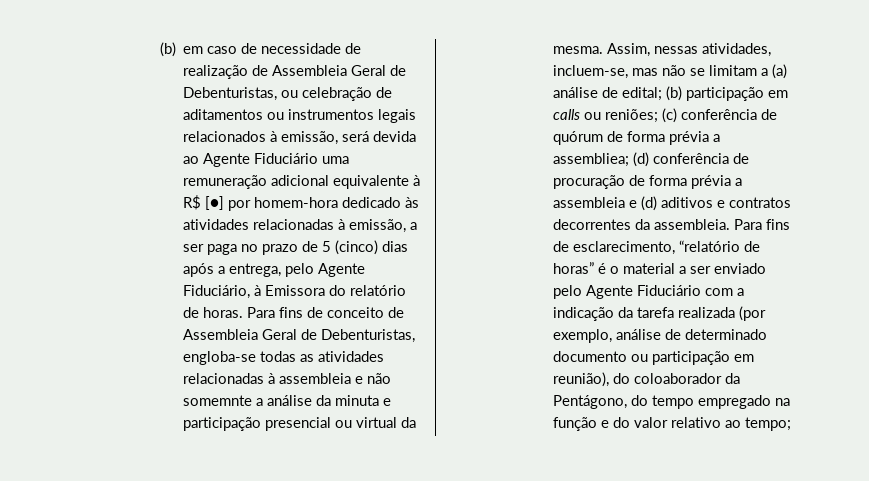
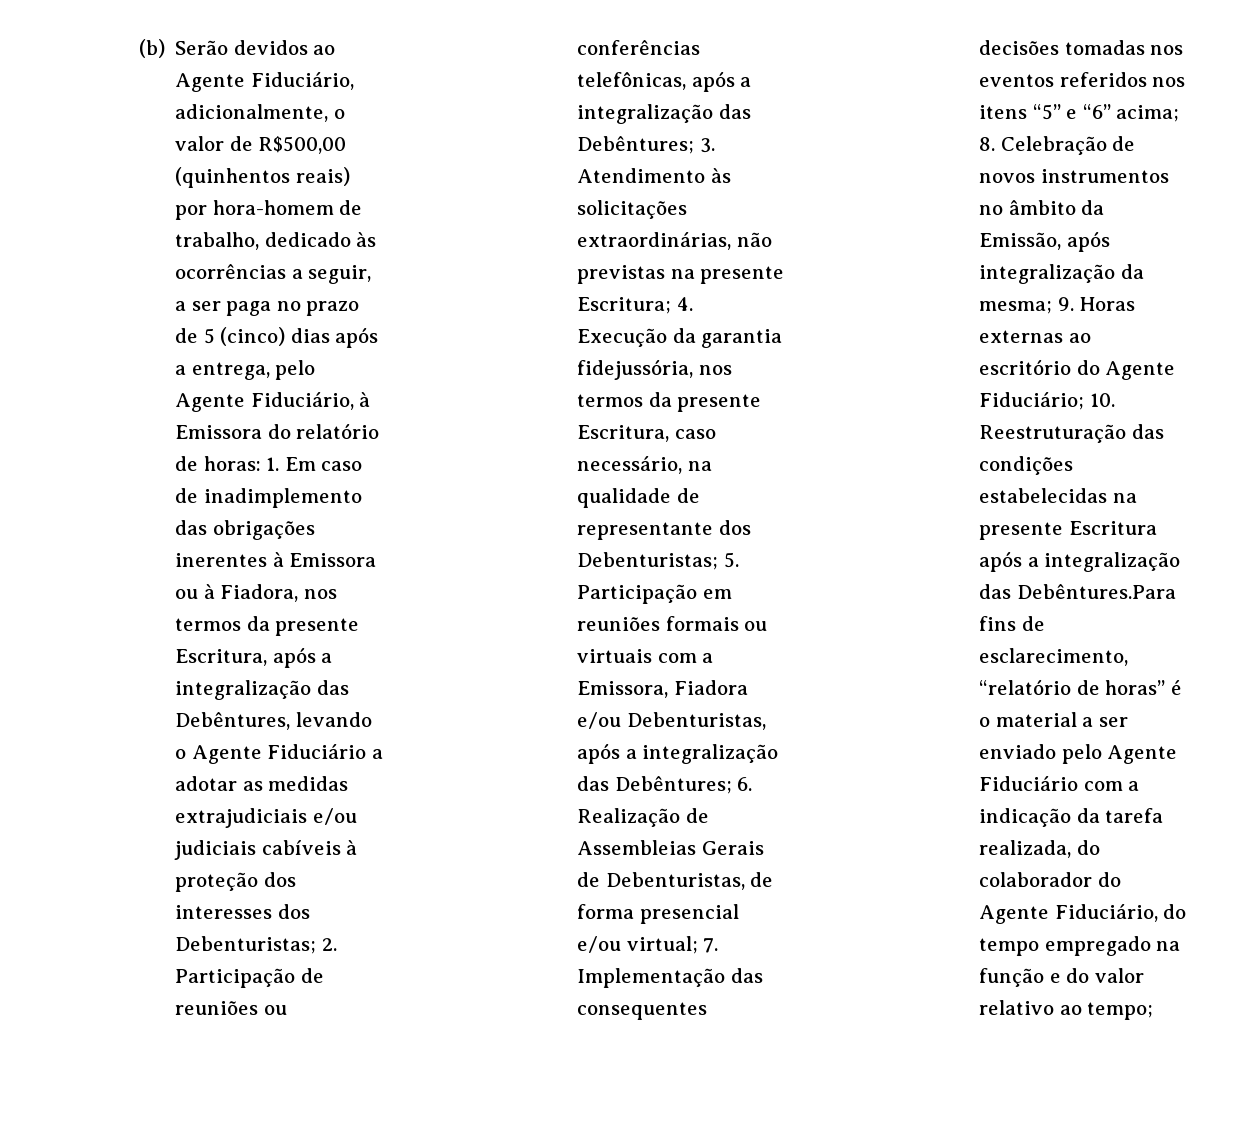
[159,42,362,57] [183,65,407,79] [183,87,393,101] [183,109,417,123] [183,131,417,145] [183,153,350,167] [183,175,421,189] [183,195,420,211] [183,219,407,233] (b) em caso de necessidade de realização de Assembleia Geral de Debenturistas, ou celebração de aditamentos ou instrumentos legais relacionados à emissão, será devida ao Agente Fiduciário uma remuneração adicional equivalente à R$ [●] por homem-hora dedicado às atividades relacionadas à emissão, -> [139,39,336,58] [175,72,354,92] [175,104,345,122] [175,136,347,154] [175,167,350,188] [175,200,363,220] [175,232,377,250] [175,264,372,284] (b) Serão devidos ao Agente Fiduciário, adicionalmente, o valor de R$500,00 (quinhentos reais) por hora-homem de trabalho, dedicado às ocorrências a seguir,
[203,307,405,318] [183,329,416,343] [183,351,385,365] [183,373,392,384] [183,395,392,406] [183,417,417,431] [553,43,772,57] [553,64,788,79] [553,86,789,101] [553,108,778,123] [553,131,721,145] [553,152,750,167] [553,175,743,189] [553,196,792,211] [553,219,763,230] horas. Para fins de conceito de Assembleia Geral de Debenturistas, engloba-se todas as atividades relacionadas à assembleia e não somemnte a análise da minuta e participação presencial ou virtual da mesma. Assim, nessas atividades, incluem-se, mas não se limitam a (a) análise de edital; (b) participação em calls ou reniões; (c) conferência de quórum de forma prévia a assembliea; (d) conferência de procuração de forma prévia a assembleia e (d) aditivos e contratos decorrentes da assembleia. Para -> [203,456,363,471] [175,488,362,508] [175,520,315,540] [175,552,377,567] [175,584,337,602] [175,616,360,636] [175,647,333,668] [175,680,349,700] [175,712,372,730] [175,744,383,764] [175,776,349,791] [175,808,357,828] [174,840,358,860] [175,872,296,892] [175,904,310,919] [175,936,337,954] [175,968,324,988] [175,1001,287,1015] [577,40,701,55] [577,71,752,92] [577,104,751,124] [577,136,715,154] [577,168,731,183] [577,200,688,219] [577,232,772,250] [577,265,785,284] [577,297,693,314] [577,328,783,348] [577,359,732,380] [577,392,762,412] [577,425,716,442] [577,456,712,474] [577,488,700,508] [577,520,751,540] [577,552,739,570] [577,584,732,604] [577,616,768,631] [577,649,714,663] [577,680,748,698] [577,712,766,730] [577,743,779,764] [577,776,753,794] [577,808,709,827] [577,840,764,855] [577,872,774,890] [577,904,739,924] [577,936,719,954] [577,968,763,988] [577,1002,708,1020] [979,40,1184,55] [979,72,1186,87] [979,104,1180,122] [979,136,1136,155] [979,169,1169,183] [979,200,1105,215] [979,231,1110,252] [979,264,1144,284] [979,297,1136,314] [979,330,1091,343] [979,359,1176,380] [979,392,1115,410] [979,424,1164,443] [979,456,1074,475] [979,488,1137,503] [979,521,1157,540] [979,551,1181,572] [979,584,1176,599] horas: 1. Em caso de inadimplemento das obrigações inerentes à Emissora ou à Fiadora, nos termos da presente Escritura, após a integralização das Debêntures, levando o Agente Fiduciário a adotar as medidas extrajudiciais e/ou judiciais cabíveis à proteção dos interesses dos Debenturistas; 2. Participação de reuniões ou conferências telefônicas, após a integralização das Debêntures; 3. Atendimento às solicitações extraordinárias, não previstas na presente Escritura; 4. Execução da garantia fidejussória, nos termos da presente Escritura, caso necessário, na qualidade de representante dos Debenturistas; 5. Participação em reuniões formais ou virtuais com a Emissora, Fiadora e/ou Debenturistas, após a integralização das Debêntures; 6. Realização de Assembleias Gerais de Debenturistas, de forma presencial e/ou virtual; 7. Implementação das consequentes decisões tomadas nos eventos referidos nos itens “5” e “6” acima; 8. Celebração de novos instrumentos no âmbito da Emissão, após integralização da mesma; 9. Horas externas ao escritório do Agente Fiduciário; 10. Reestruturação das condições estabelecidas na presente Escritura após a integralização das Debêntures.Para
[678,306,767,321] [553,329,768,343] [553,351,755,365] [553,372,741,387] [553,395,628,409] realizada (por exemplo, análise de determinado documento ou participação em reunião), do coloaborador da Pentágono, -> [979,840,1100,858] [979,872,1121,887] [979,904,1158,924] realizada, do colaborador do Agente Fiduciário,

